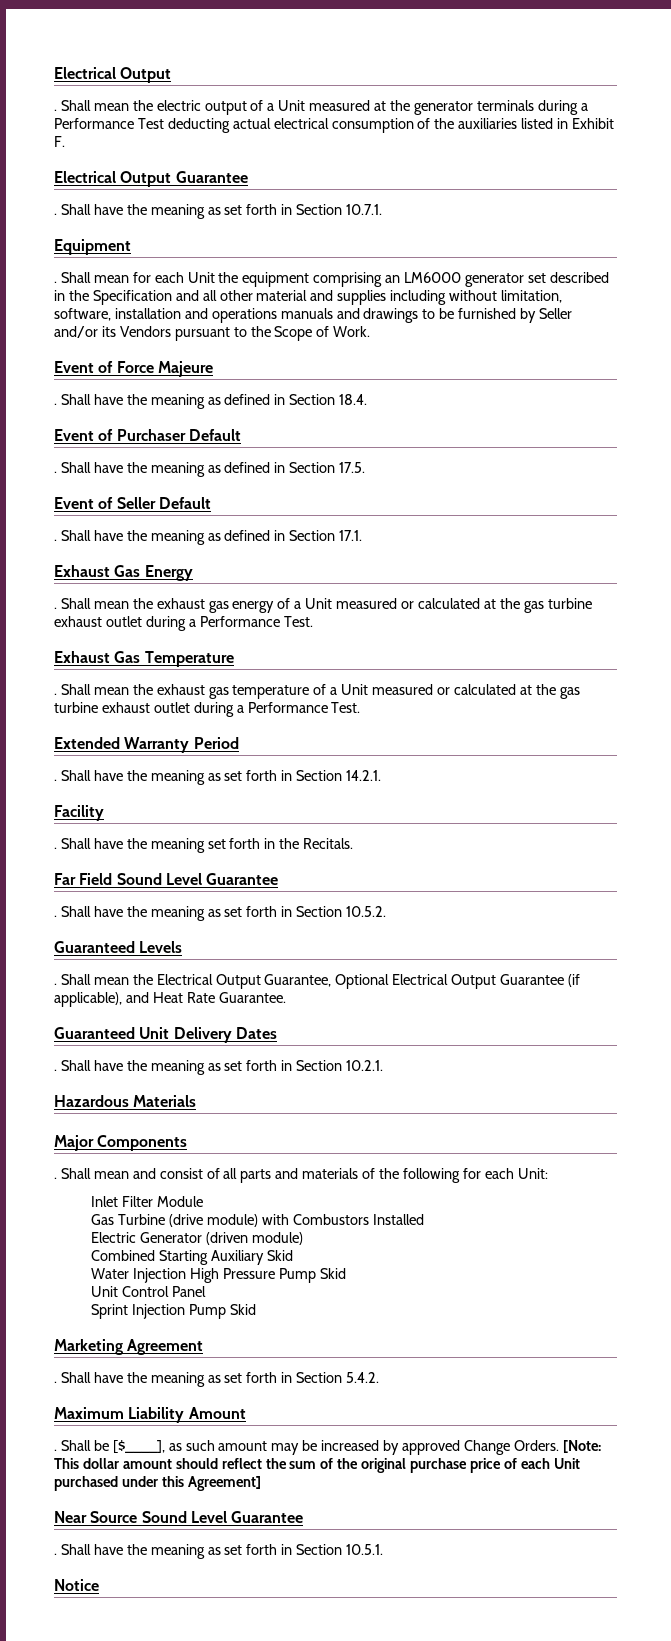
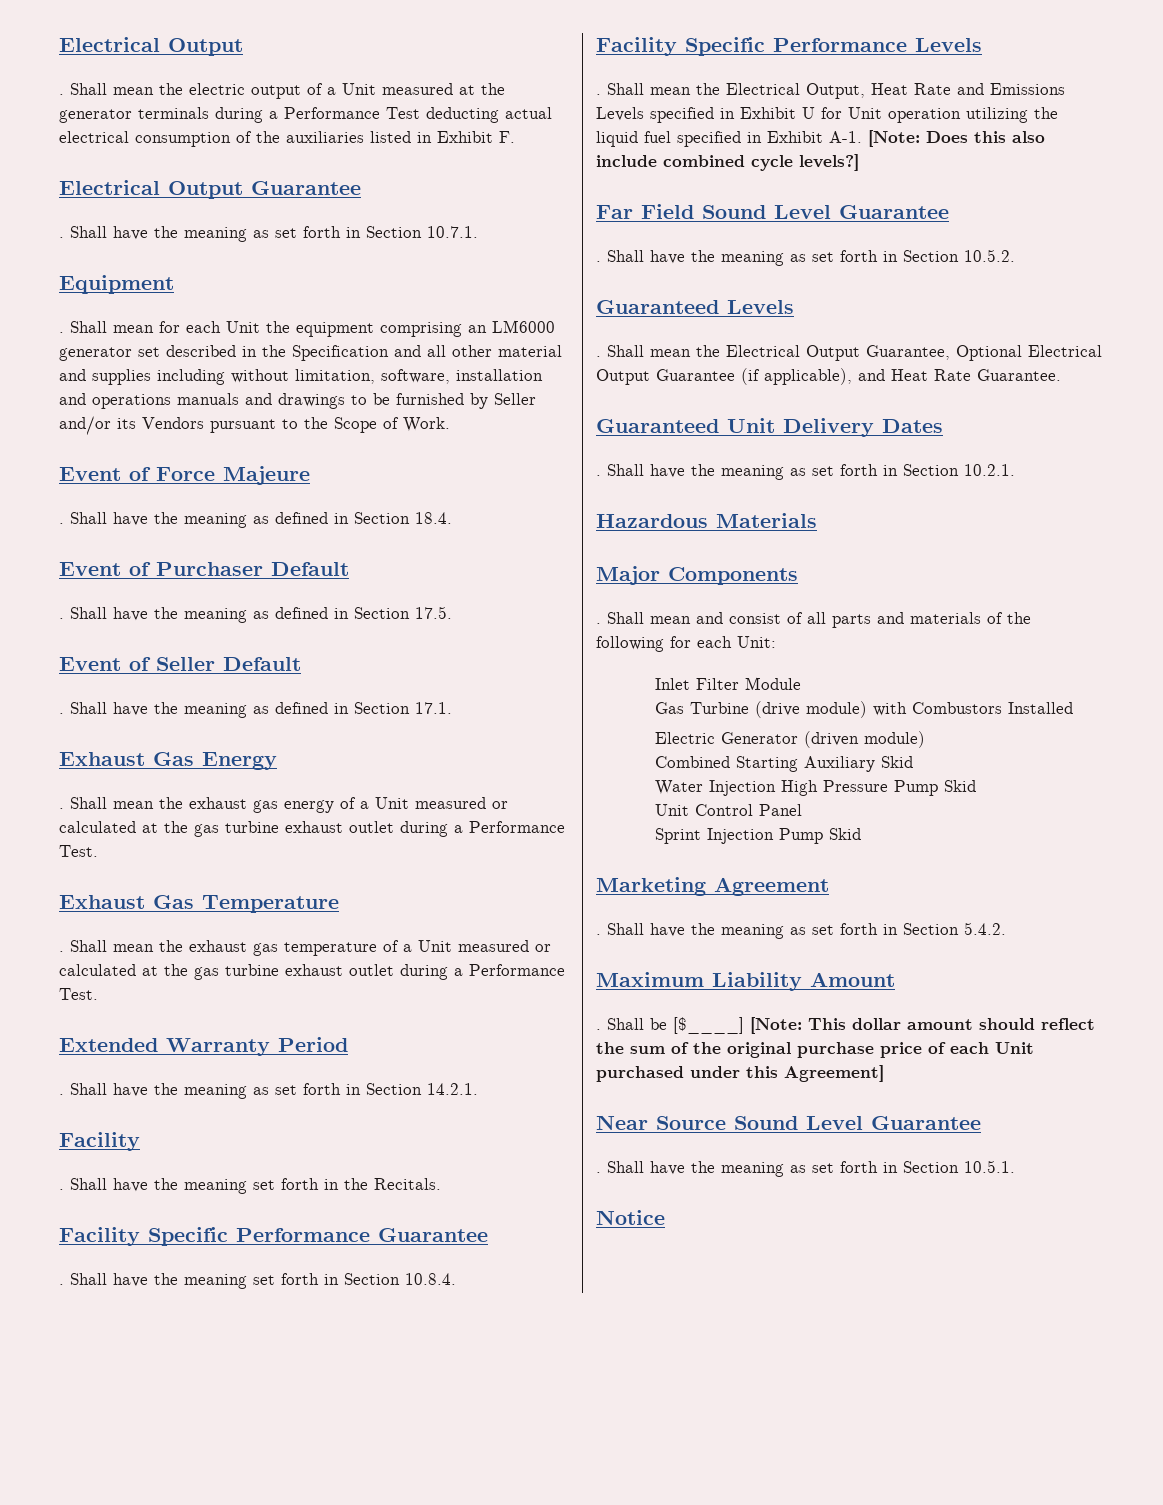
(354, 843) none -> [59,1227,488,1246] [59,1273,456,1289] [596,37,982,56] [596,83,1065,99] [596,107,1058,123] [596,130,1045,147] [596,154,859,171] // Facility Specific Performance Guarantee // . Shall have the meaning set forth in Section 10.8.4. // Facility Specific Performance Levels // . Shall mean the Electrical Output, Heat Rate and Emissions Levels specified in Exhibit U for Unit operation utilizing the liquid fuel specified in Exhibit A-1. [Note: Does this also include combined cycle levels?]
[112,1440,559,1455] [$____], as such amount may be increased by approved Change Orders. -> [673,1017,744,1034] [$____]

